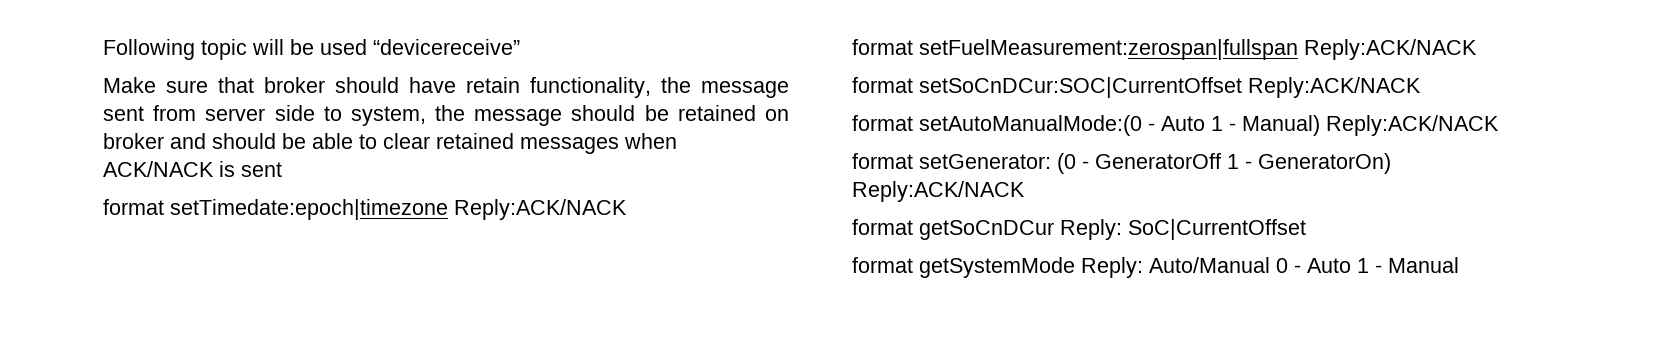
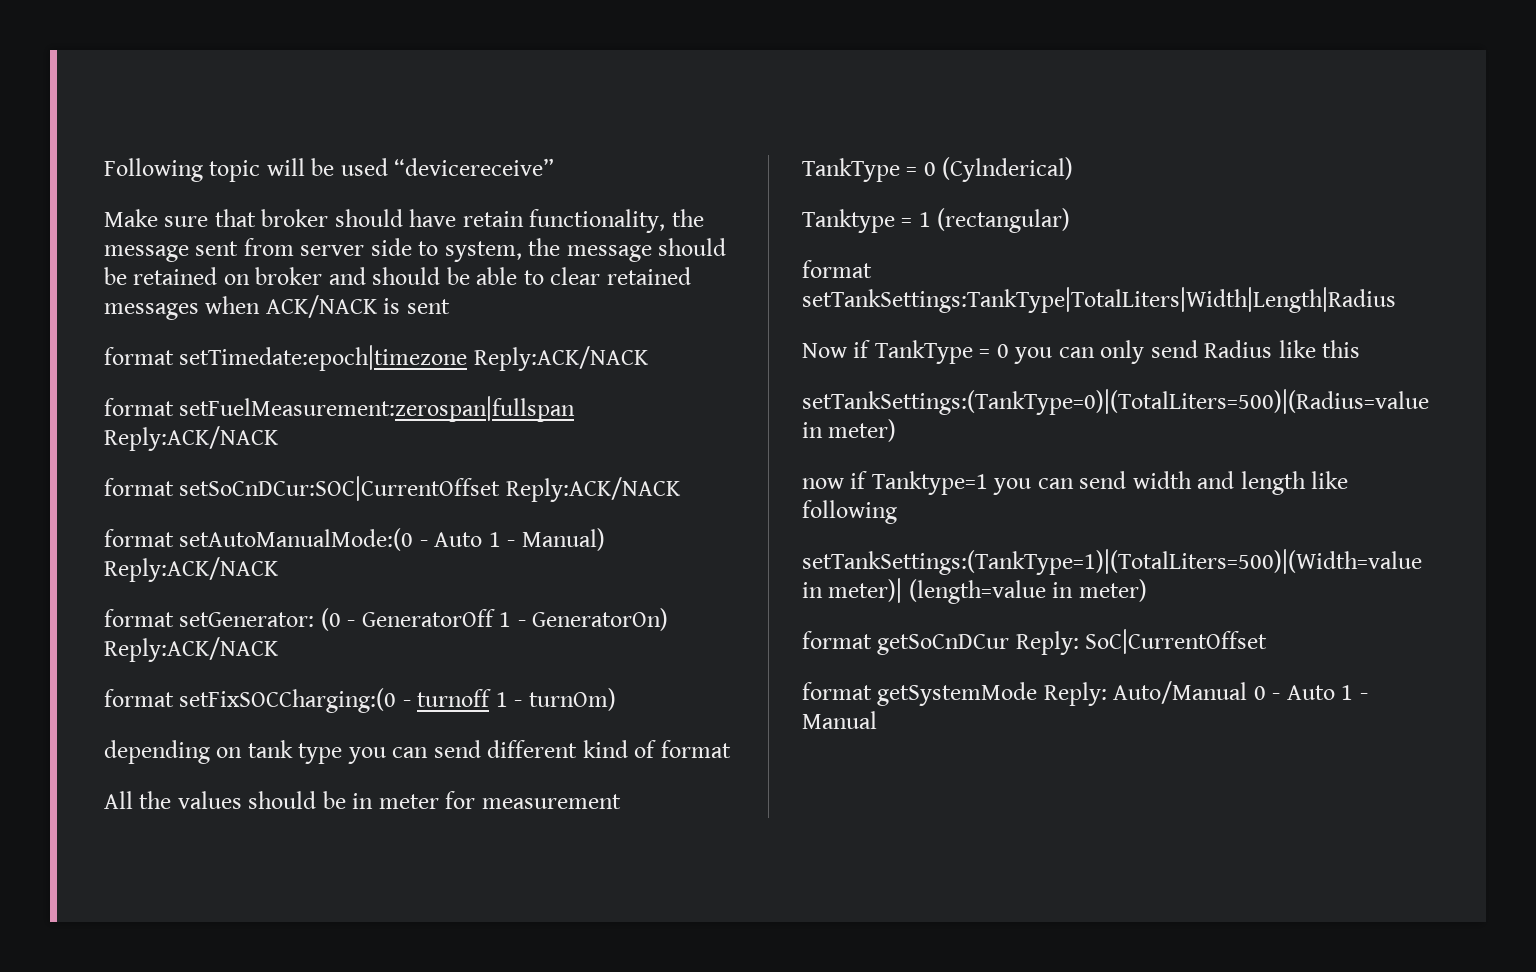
(1025, 191) none -> [104,688,616,713] [104,740,731,764] [104,791,621,809] [802,157,1074,182] [802,208,1071,233] [802,260,872,278] [802,287,1396,313] [802,340,1361,364] [802,389,1429,415] [802,419,897,442] [802,471,1349,495] [802,500,897,524] [802,549,1422,575] [802,578,1147,604] // format setFixSOCCharging:(0 - turnoff 1 - turnOm) // depending on tank type you can send different kind of format // All the values should be in meter for measurement // TankType = 0 (Cylnderical) // Tanktype = 1 (rectangular) // format setTankSettings:TankType|TotalLiters|Width|Length|Radius // Now if TankType = 0 you can only send Radius like this // setTankSettings:(TankType=0)|(TotalLiters=500)|(Radius=value in meter) // now if Tanktype=1 you can send width and length like following // setTankSettings:(TankType=1)|(TotalLiters=500)|(Width=value in meter)| (length=value in meter)

